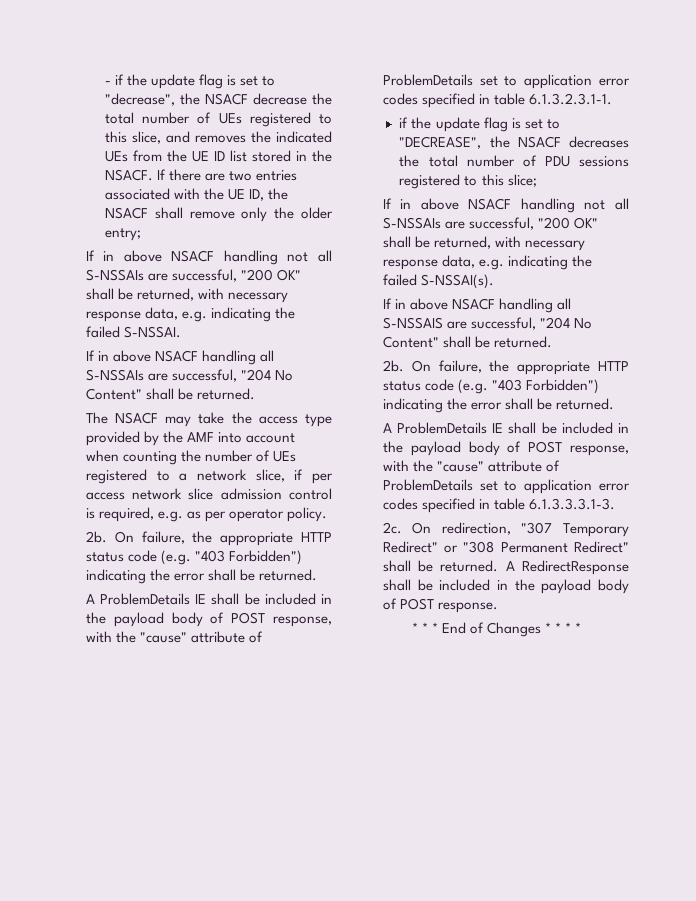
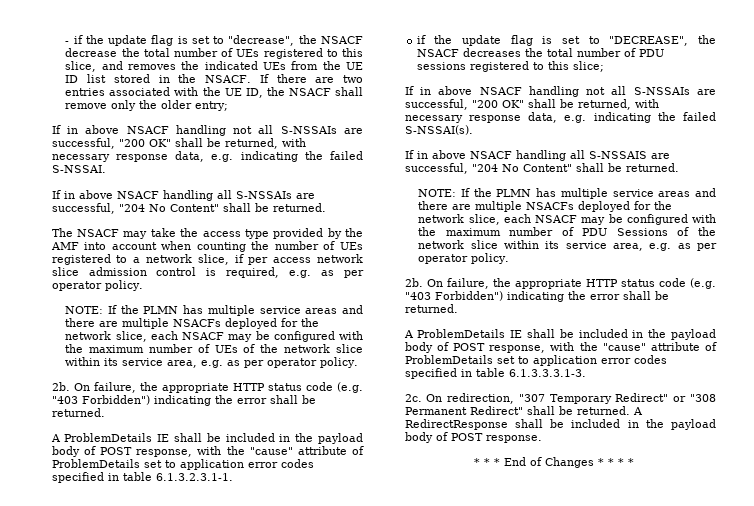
(328, 514) none -> [65,305,363,316] [65,318,320,329] [65,331,363,342] [65,344,363,353] [65,357,359,368] // NOTE: If the PLMN has multiple service areas and there are multiple NSACFs deployed for the network slice, each NSACF may be configured with the maximum number of UEs of the network slice within its service area, e.g. as per operator policy.
(553, 342) none -> [418,188,716,199] [418,201,673,212] [418,214,716,225] [418,227,716,236] [418,240,717,251] [418,253,510,264] // NOTE: If the PLMN has multiple service areas and there are multiple NSACFs deployed for the network slice, each NSACF may be configured with the maximum number of PDU Sessions of the network slice within its service area, e.g. as per operator policy.

